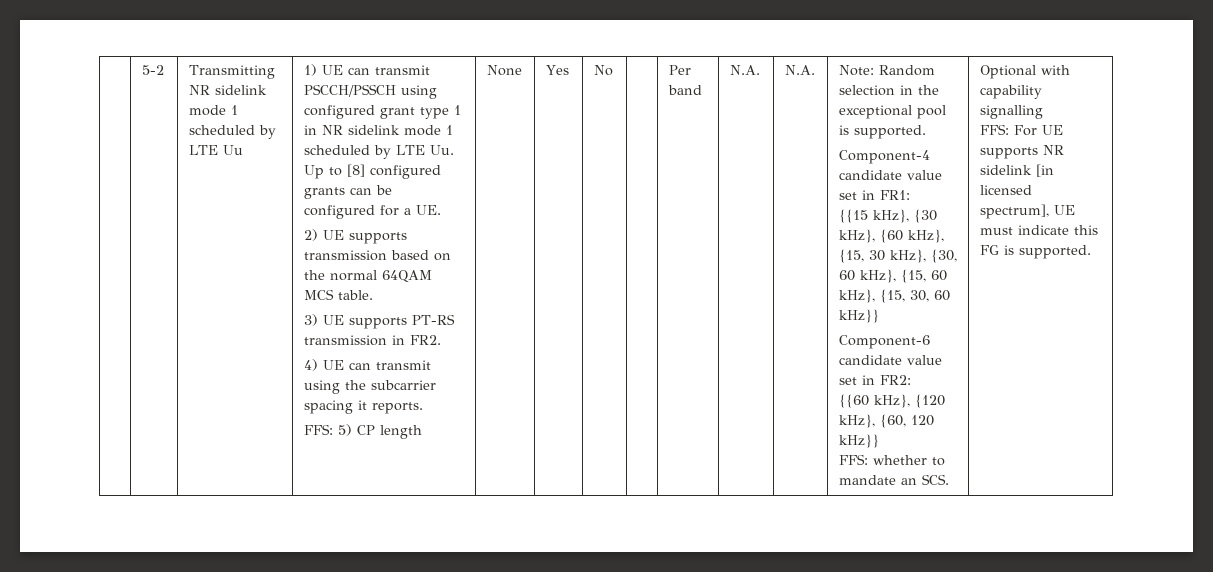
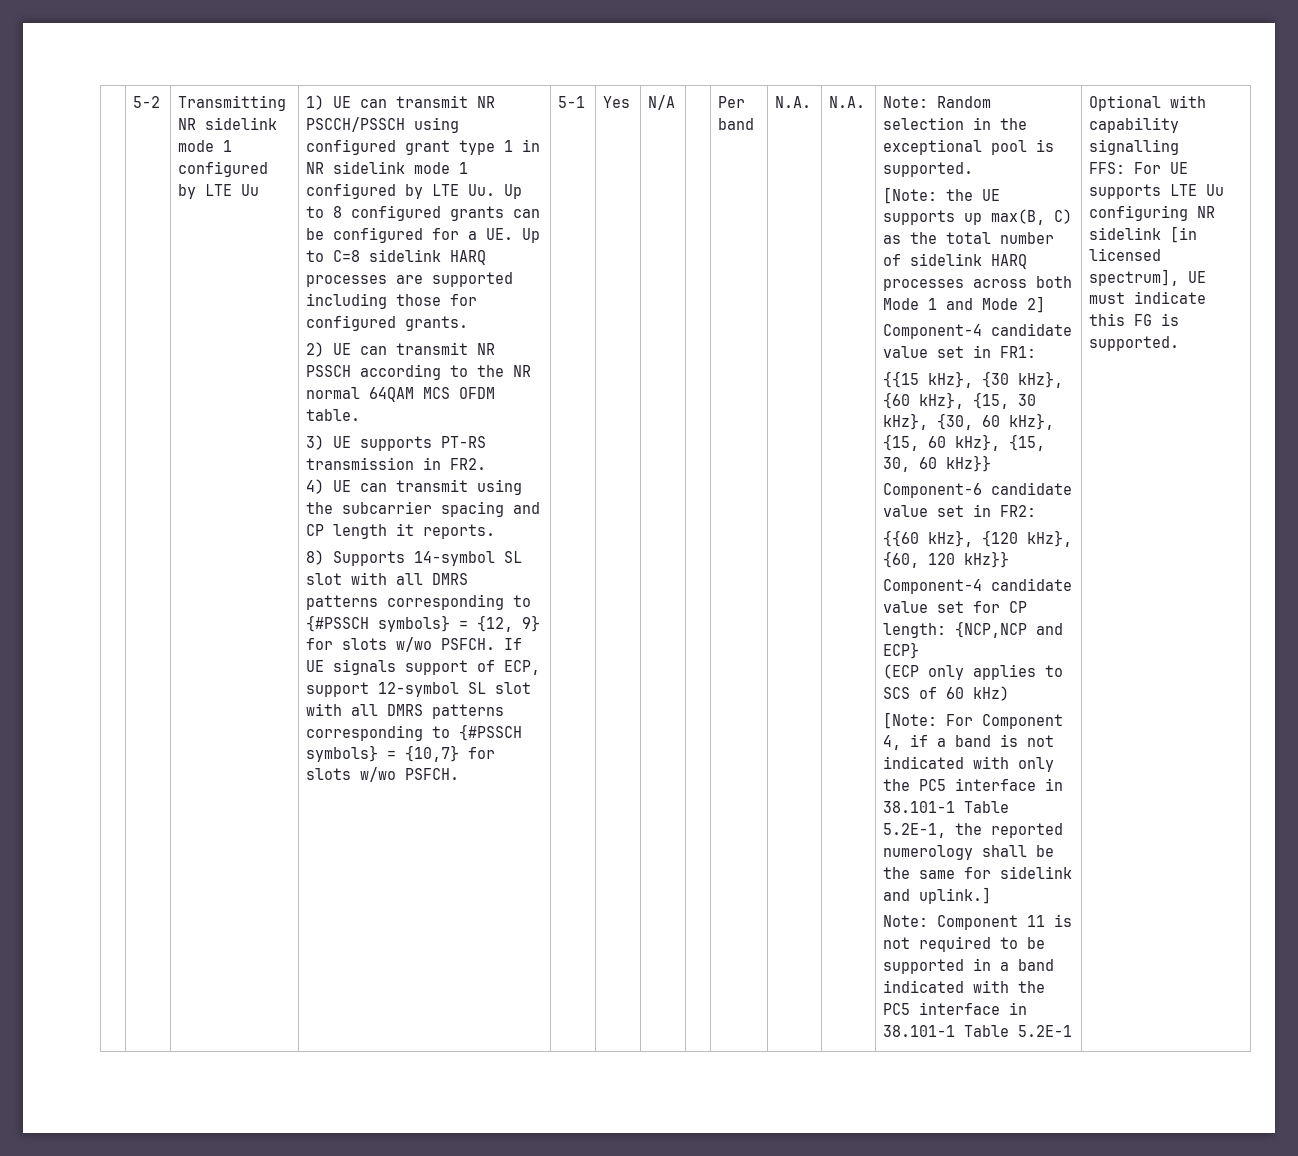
[188,125,255,135] scheduled -> [178,161,269,177] configured
(430, 70) none -> [477,96,496,108] NR
[303,145,370,155] scheduled -> [306,183,397,199] configured
[346,164,365,177] [8] -> [333,206,343,218] 8
[303,229,407,244] [303,250,451,261] [303,270,325,280] // 2) UE supports transmission based on the -> [522,228,541,243] [306,249,487,265] [306,272,514,287] [306,293,478,309] [306,315,469,331] [306,342,496,357] [306,364,532,380] Up to C=8 sidelink HARQ processes are supported including those for configured grants. // 2) UE can transmit NR PSSCH according to the NR
(334, 294) none -> [459,387,496,399] OFDM
(353, 407) none -> [513,502,541,514] [306,524,388,539] and CP length
[303,424,422,439] [486,65,522,76] FFS: 5) CP length | None -> [306,550,523,566] [306,572,469,585] [306,594,532,610] [306,615,541,632] [306,637,523,652] [306,659,541,675] [306,682,532,697] [306,703,505,719] [306,724,523,741] [306,745,496,762] [306,767,460,782] [558,96,586,108] 8) Supports 14-symbol SL slot with all DMRS patterns corresponding to {#PSSCH symbols} = {12, 9} for slots w/wo PSFCH. If UE signals support of ECP, support 12-symbol SL slot with all DMRS patterns corresponding to {#PSSCH symbols} = {10,7} for slots w/wo PSFCH. | 5-1
[593,65,613,76] No -> [648,95,676,110] N/A
(926, 132) none -> [883,187,1001,204] [883,209,1073,225] [883,232,1055,244] [883,253,1028,269] [883,276,1073,291] [883,296,1046,313] // [Note: the UE supports up max(B, C) as the total number of sidelink HARQ processes across both Mode 1 and Mode 2]
[838,454,945,466] [838,474,949,485] FFS: whether to mandate an SCS. -> [883,578,1073,594] [883,601,1028,613] [883,621,1064,638] [883,642,920,659] [883,664,1064,680] [883,686,1010,701] [883,712,1064,729] [883,734,1055,750] [883,756,1055,772] [883,778,1064,791] [883,801,1010,813] [883,823,1064,838] [883,845,1055,860] [883,866,1073,879] [883,887,992,904] [883,914,1073,930] [883,936,1046,952] [883,958,1055,974] [883,980,1046,993] [883,1002,1028,1015] [883,1025,1073,1037] Component-4 candidate value set for CP length: {NCP,NCP and ECP} // (ECP only applies to SCS of 60 kHz) // [Note: For Component 4, if a band is not indicated with only the PC5 interface in 38.101-1 Table 5.2E-1, the reported numerology shall be the same for sidelink and uplink.] // Note: Component 11 is not required to be supported in a band indicated with the PC5 interface in 38.101-1 Table 5.2E-1
(1038, 153) none -> [1170,184,1225,196] [1089,205,1189,221] LTE Uu configuring

